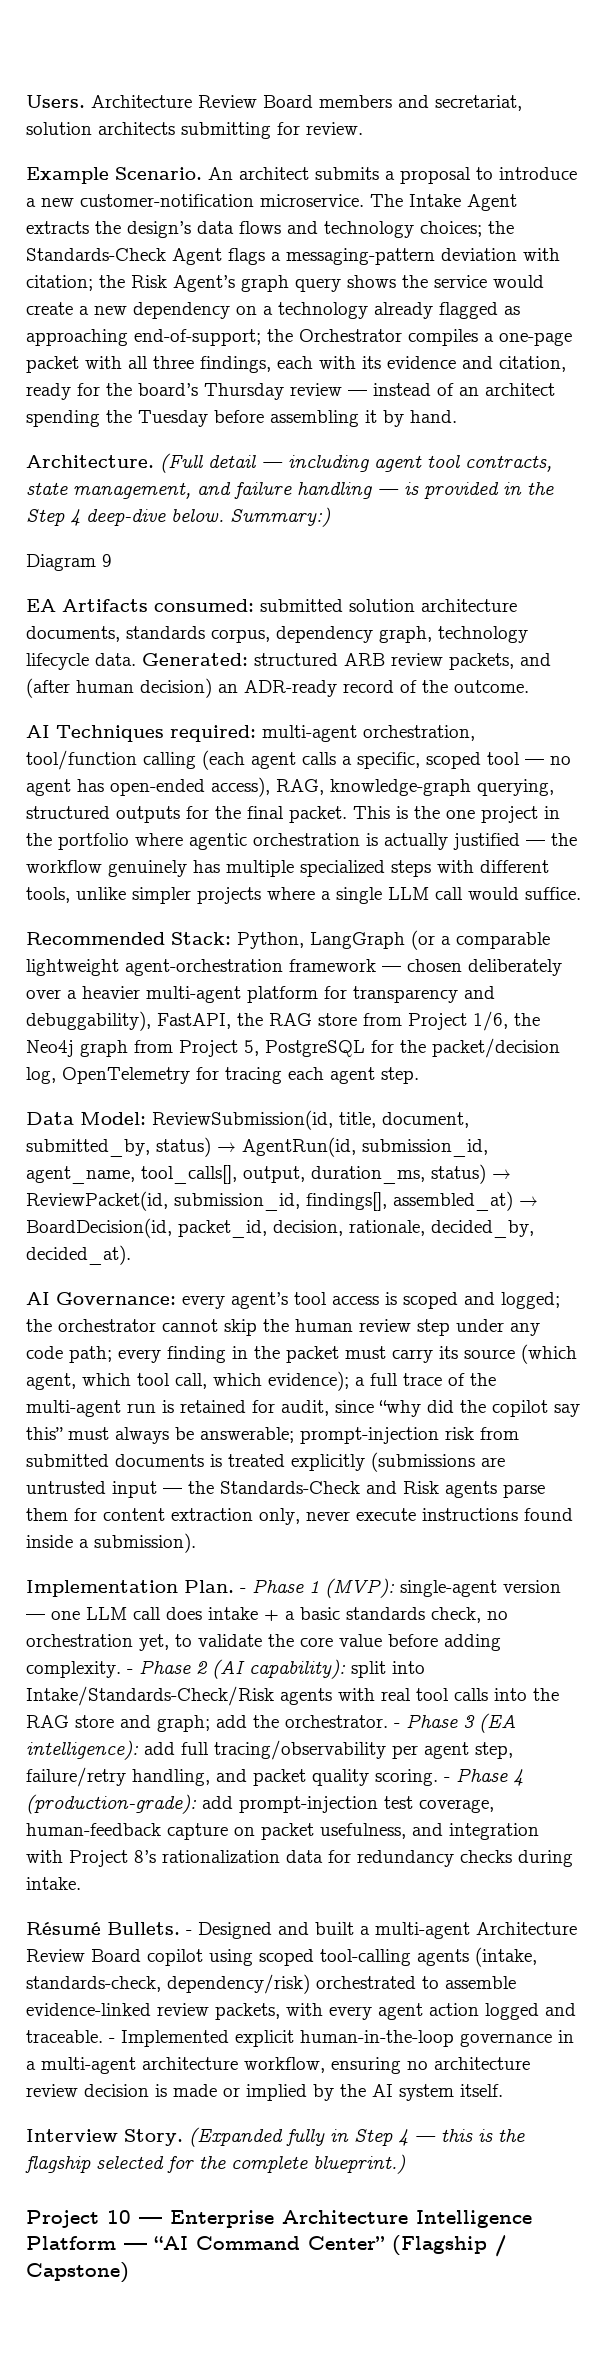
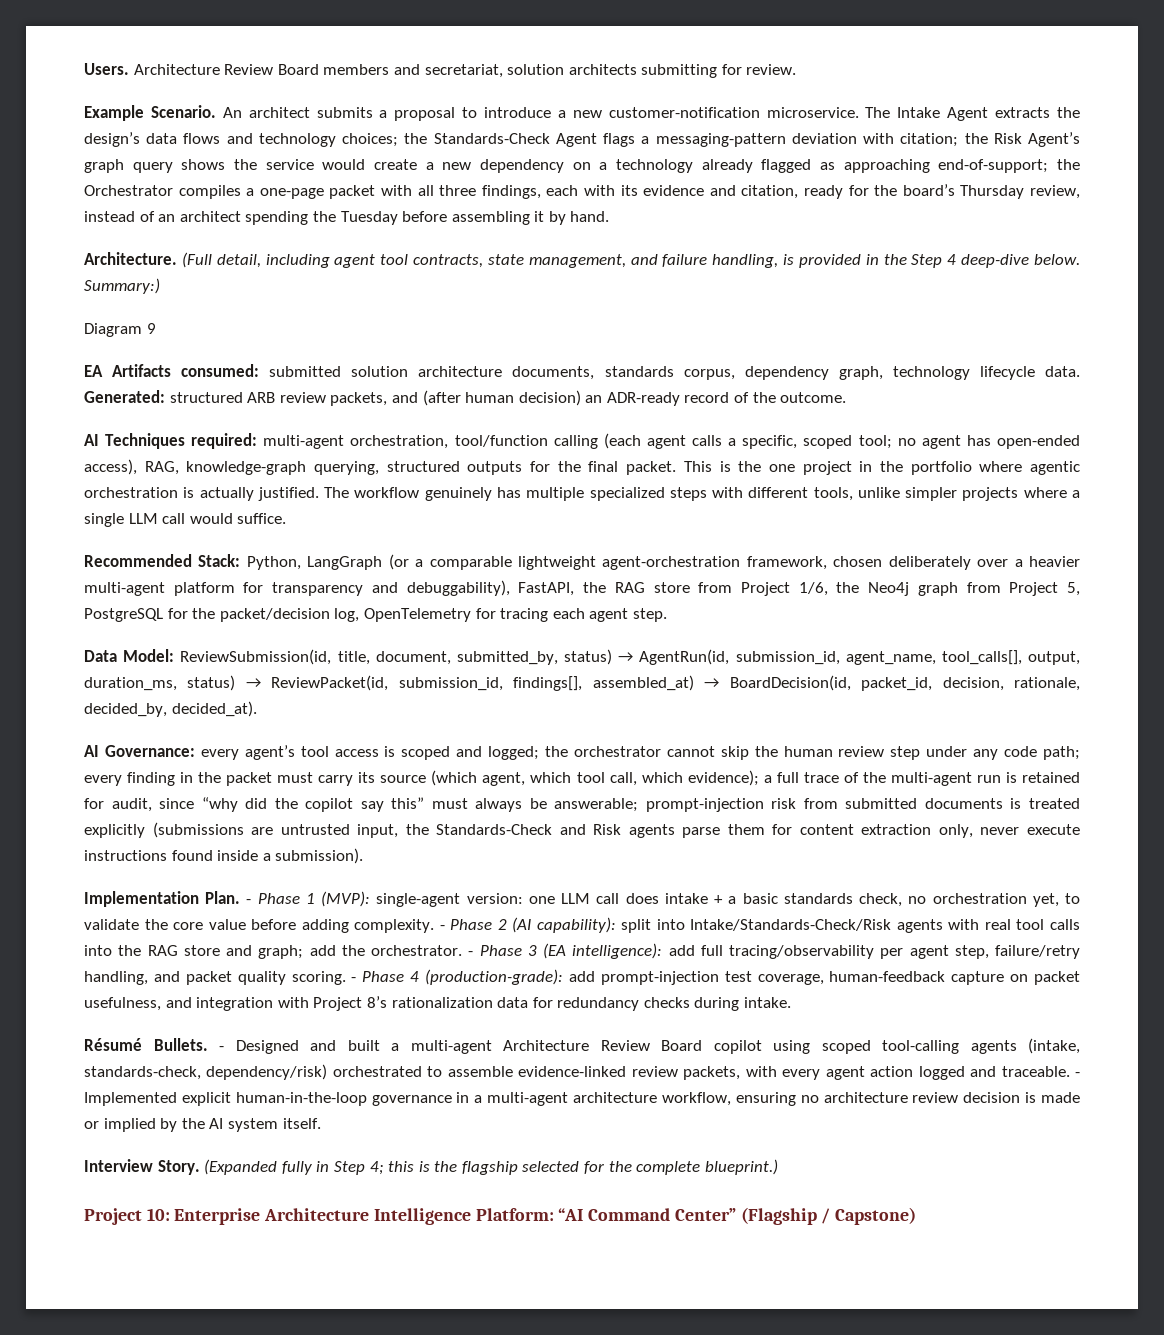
[290,383,367,396] review — -> [1030,185,1081,199] review,
[208,455,283,468] detail — -> [216,254,261,268] detail,
[297,482,399,499] handling — -> [712,254,779,268] handling,
[487,752,544,765] tool — -> [858,435,892,449] tool;
[453,833,577,850] justified — the -> [257,487,350,501] justified. The
[289,959,401,972] framework — -> [746,556,827,570] framework,
[112,1481,182,1498] input — -> [357,824,399,838] input,
[503,1580,561,1593] [26,1614,45,1620] version — -> [466,893,523,904] version:
[398,2129,436,2146] 4 — -> [369,1161,384,1175] 4;
[107,2210,162,2224] 10 — -> [146,1208,170,1221] 10:
[26,2236,147,2250] Platform — -> [475,1208,554,1221] Platform:

